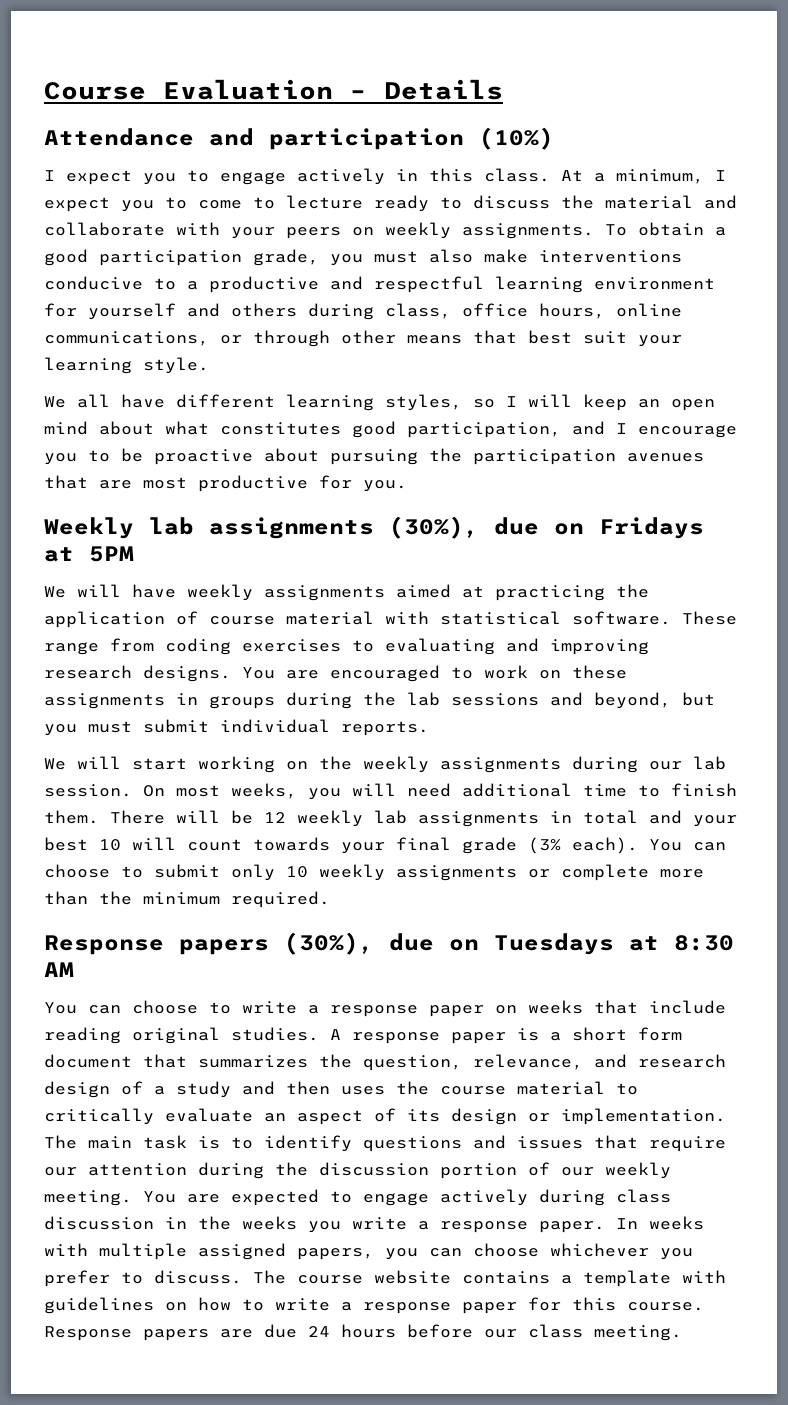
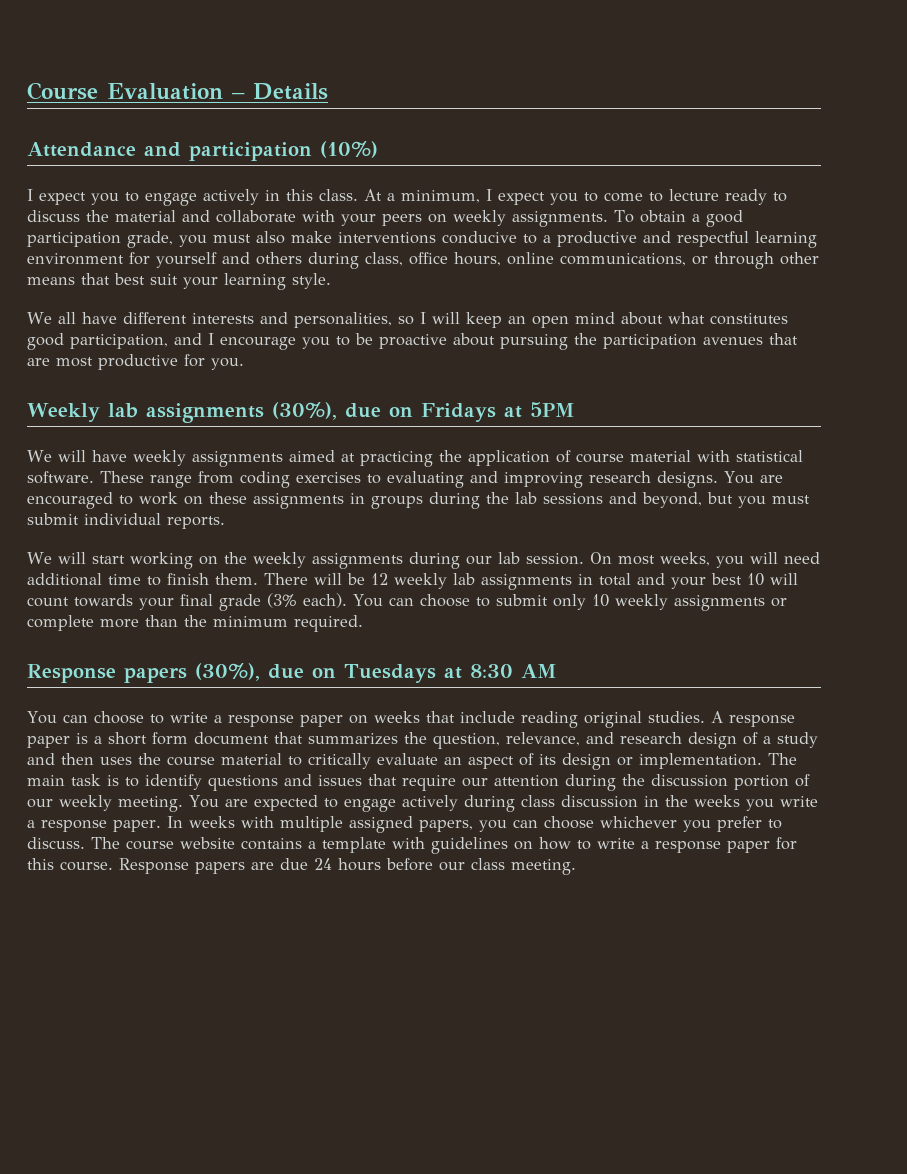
[286,394,462,411] learning styles, -> [191,312,392,328] interests and personalities,

